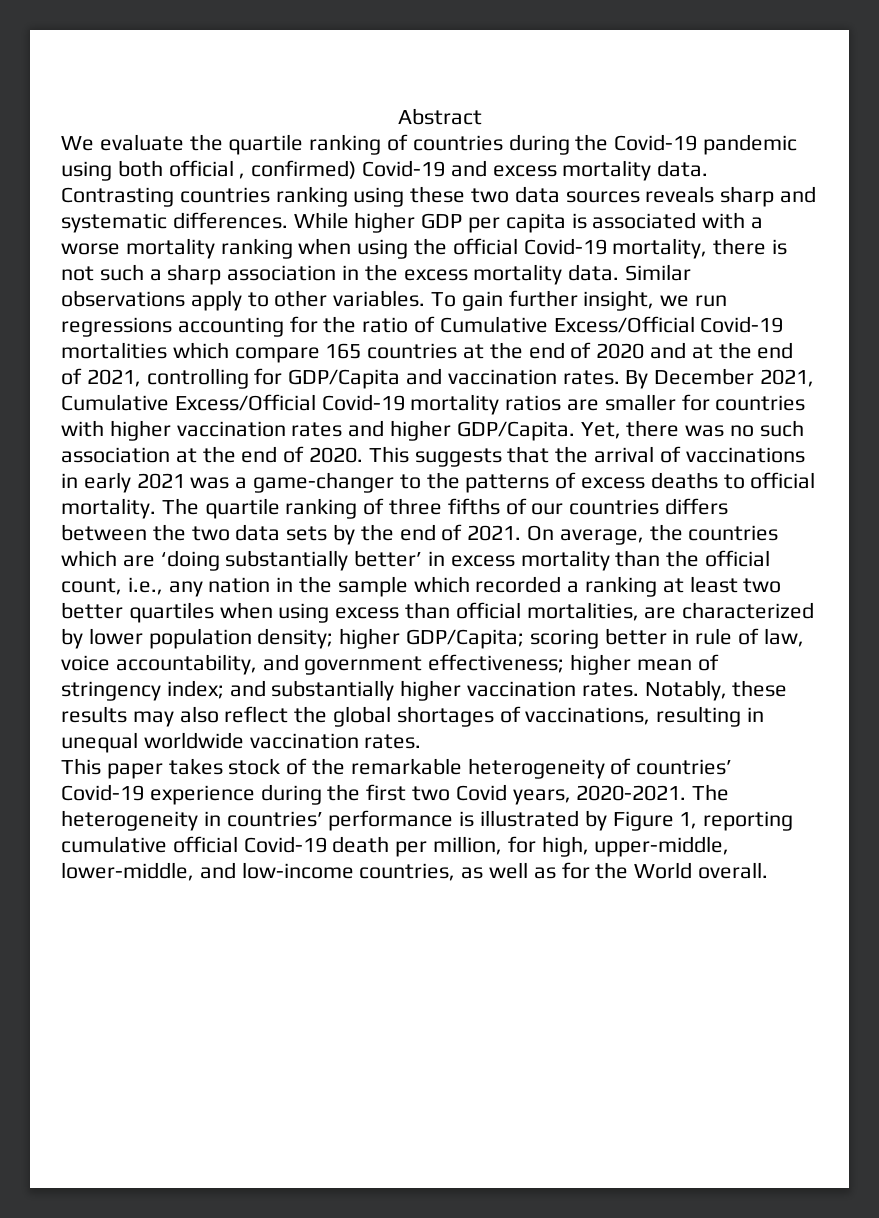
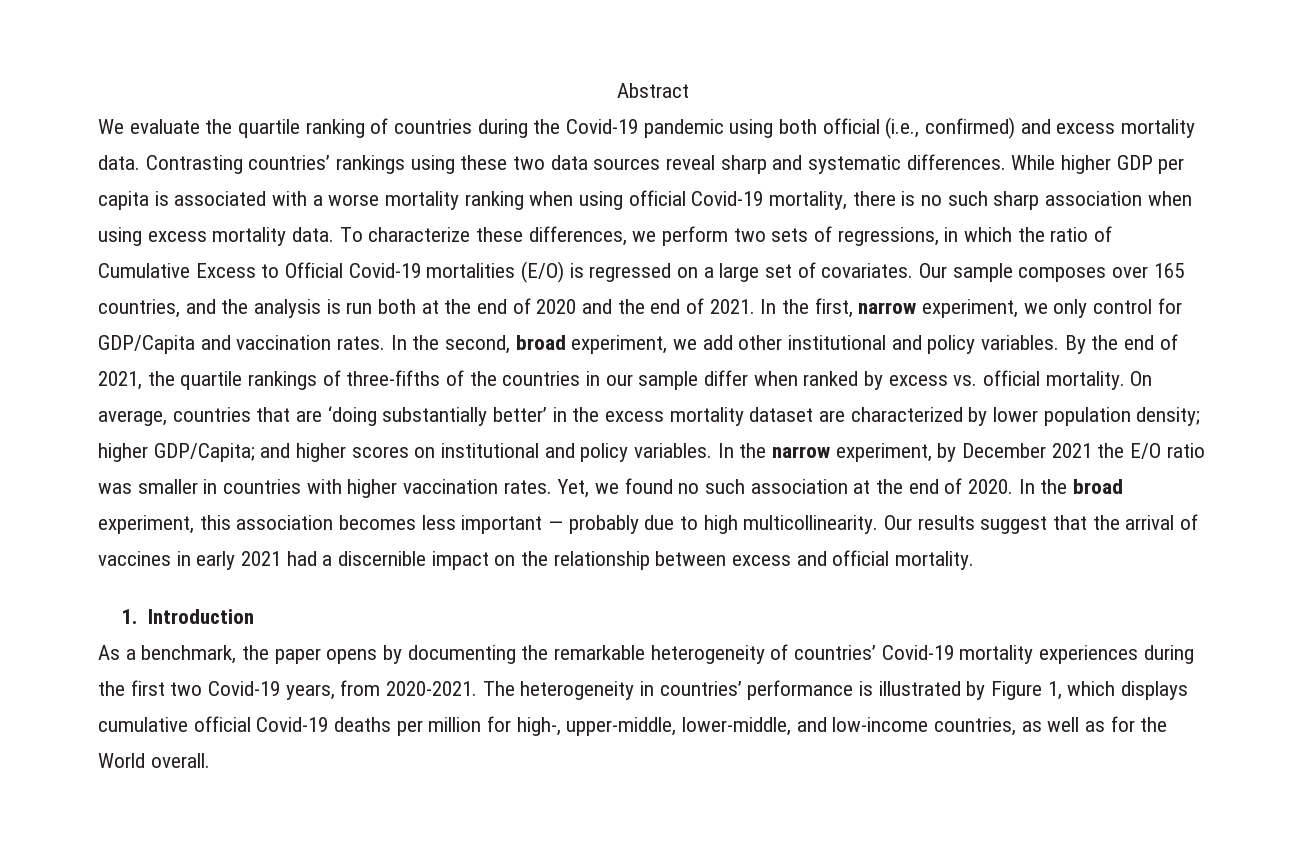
[239,160,446,179] , confirmed) Covid-19 -> [885,117,1016,139] (i.e., confirmed)
[179,186,348,207] countries ranking -> [248,155,406,174] countries’ rankings
[645,186,715,203] reveals -> [666,155,716,170] reveal
[414,238,448,255] the -> (624, 200) none
[61,264,692,285] [61,290,728,311] [61,316,784,337] [61,342,458,363] not such a sharp association in the excess mortality data. Similar observations apply to other variables. To gain further insight, we run regressions accounting for the ratio of Cumulative Excess/Official Covid-19 mortalities which compare 165 countries -> [921,191,1192,210] [98,226,1113,246] [98,261,1184,283] [98,299,417,318] no such sharp association when using excess mortality data. To characterize these differences, we perform two sets of regressions, in which the ratio of Cumulative Excess to Official Covid-19 mortalities (E/O) is regressed on a large set of covariates. Our sample composes over 165 countries, and the analysis is run both
[691,342,794,359] [61,368,249,389] at the end of 2021, controlling -> [617,298,1153,318] the end of 2021. In the first, narrow experiment, we only control
[625,368,815,389] [61,394,806,415] [61,420,725,441] By December 2021, Cumulative Excess/Official Covid-19 mortality ratios are smaller for countries with higher vaccination rates and higher GDP/Capita. Yet, there was -> [390,334,1178,354] [98,370,1153,390] [98,406,1201,426] [98,443,1205,462] [98,478,673,498] In the second, broad experiment, we add other institutional and policy variables. By the end of 2021, the quartile rankings of three-fifths of the countries in our sample differ when ranked by excess vs. official mortality. On average, countries that are ‘doing substantially better’ in the excess mortality dataset are characterized by lower population density; higher GDP/Capita; and higher scores on institutional and policy variables. In the narrow experiment, by December 2021 the E/O ratio was smaller in countries with higher vaccination rates. Yet, we found
[368,446,502,467] This suggests -> [1018,479,1124,494] [98,515,1048,534] In the broad experiment, this association becomes less important — probably due to high multicollinearity. Our results suggest
[685,447,805,463] vaccinations -> [98,551,171,566] vaccines
[190,472,816,493] [61,498,729,519] [61,524,779,545] [61,550,771,571] [61,576,782,597] [61,602,815,623] [61,628,804,649] [61,654,719,675] [61,680,788,701] [61,706,765,727] [61,732,422,753] [61,758,308,779] was a game-changer to the patterns of excess deaths to official mortality. The quartile ranking of three fifths of our countries differs between the two data sets by the end of 2021. On average, the countries which are ‘doing substantially better’ in excess mortality than the official count, i.e., any nation in the sample which recorded a ranking at least two better quartiles when using excess than official mortalities, are characterized by lower population density; higher GDP/Capita; scoring better in rule of law, voice accountability, and government effectiveness; higher mean of stringency index; and substantially higher vaccination rates. Notably, these results may also reflect the global shortages of vaccinations, resulting in unequal worldwide vaccination rates. // This paper takes stock of -> [286,550,975,570] [121,609,254,624] [98,645,516,664] had a discernible impact on the relationship between excess and official mortality. // 1. Introduction // As a benchmark, the paper opens by documenting
[149,785,255,805] experience -> [959,645,1139,664] mortality experiences
[455,784,571,805] Covid years, -> [208,680,381,700] Covid-19 years, from
[703,811,794,831] reporting -> [1067,681,1189,700] which displays
[332,836,589,857] death per million, for high, -> [334,716,561,736] deaths per million for high-,

